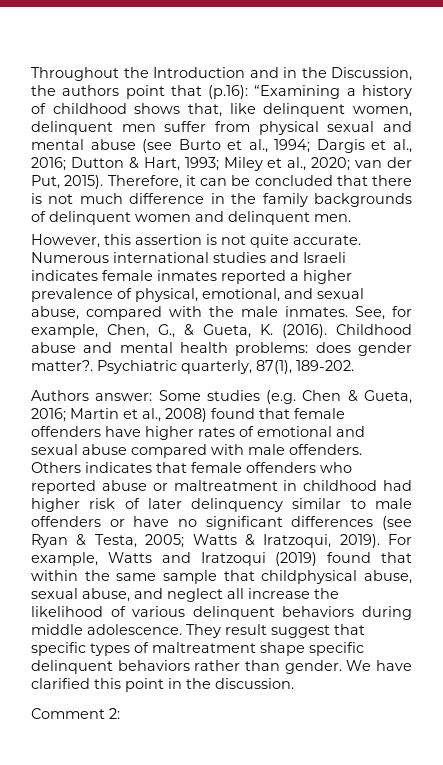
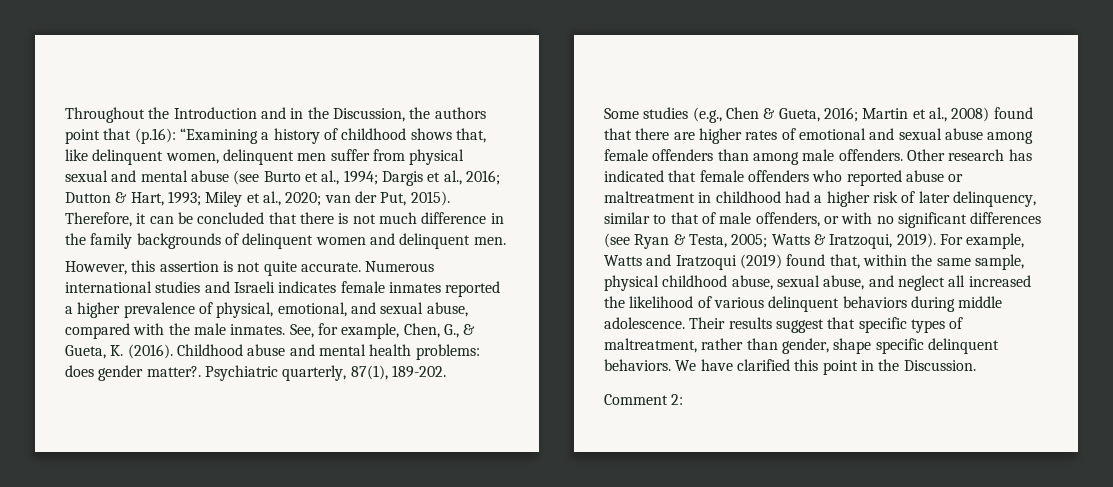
[31,390,153,401] Authors answer: -> (446, 371) none
[266,390,297,404] (e.g. -> [692,107,722,123] (e.g.,
[294,408,345,419] [31,426,141,437] female offenders have -> [635,128,695,140] there are
[131,444,362,458] [31,462,152,473] compared with male offenders. Others indicates -> [987,131,1034,144] [604,149,1032,165] [604,170,664,182] among female offenders than among male offenders. Other research has indicated
(412, 485) none -> [814,195,823,203] a
[191,498,284,512] delinquency -> [952,191,1036,207] delinquency,
[374,498,412,509] [31,516,170,527] male offenders or have -> [670,212,873,227] that of male offenders, or with
[381,552,412,563] that -> [829,254,860,269] that,
[163,570,358,584] sample that childphysical -> [974,254,1024,270] [604,275,728,291] sample, physical childhood
[248,588,310,599] increase -> [968,275,1031,287] increased
[186,624,267,638] They result -> [689,317,772,329] Their results
[152,642,364,656] [31,660,342,674] maltreatment shape specific delinquent behaviors rather than gender. -> [604,338,999,354] [604,359,671,371] maltreatment, rather than gender, shape specific delinquent behaviors.
[215,678,294,689] discussion. -> [903,360,976,371] Discussion.

